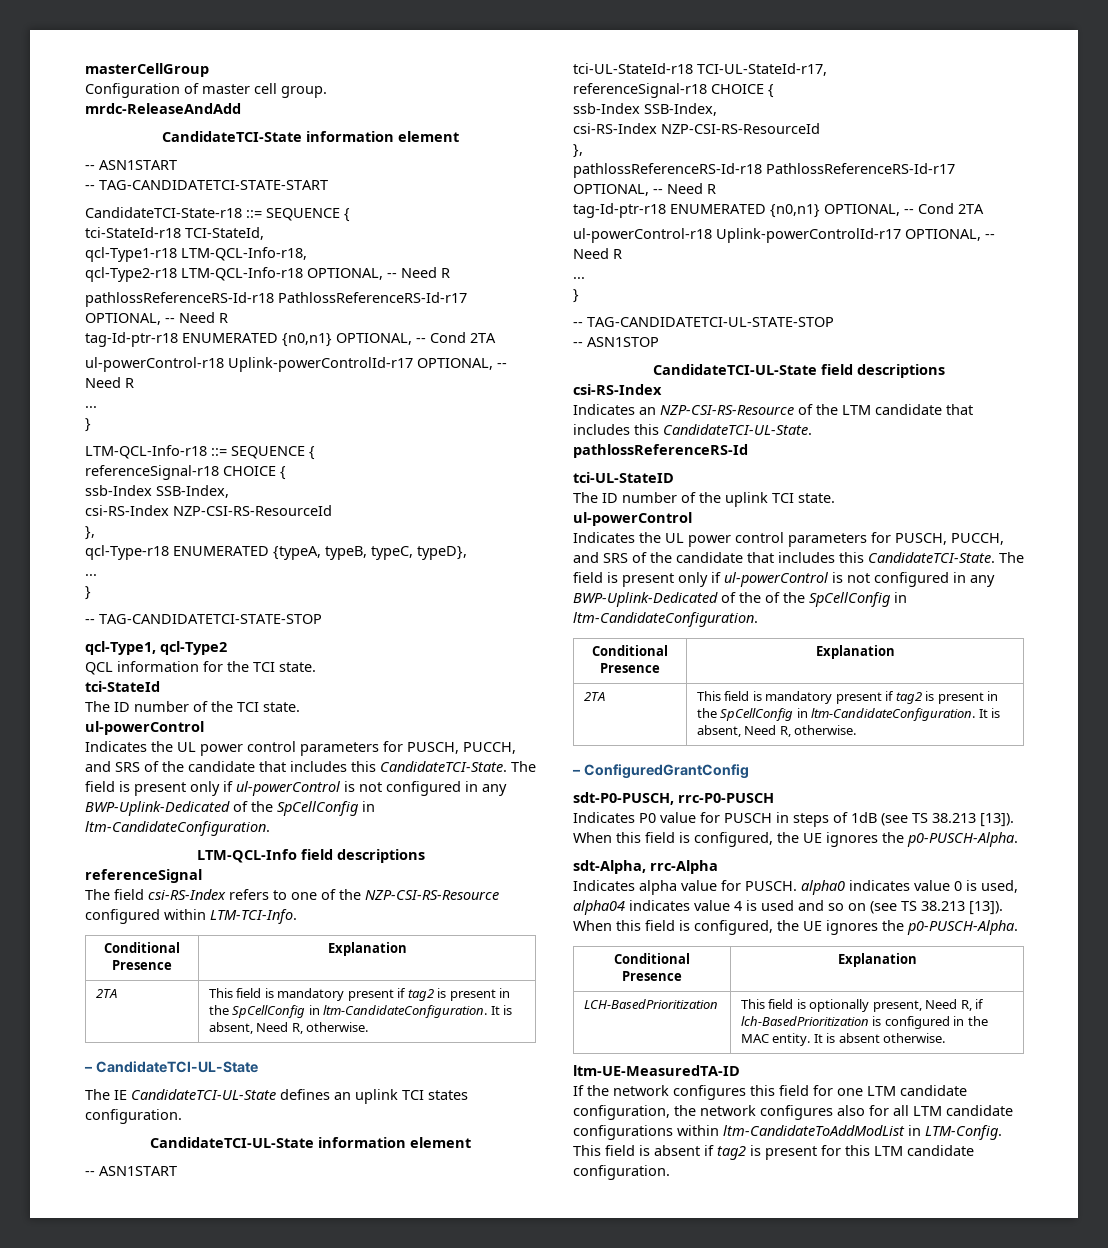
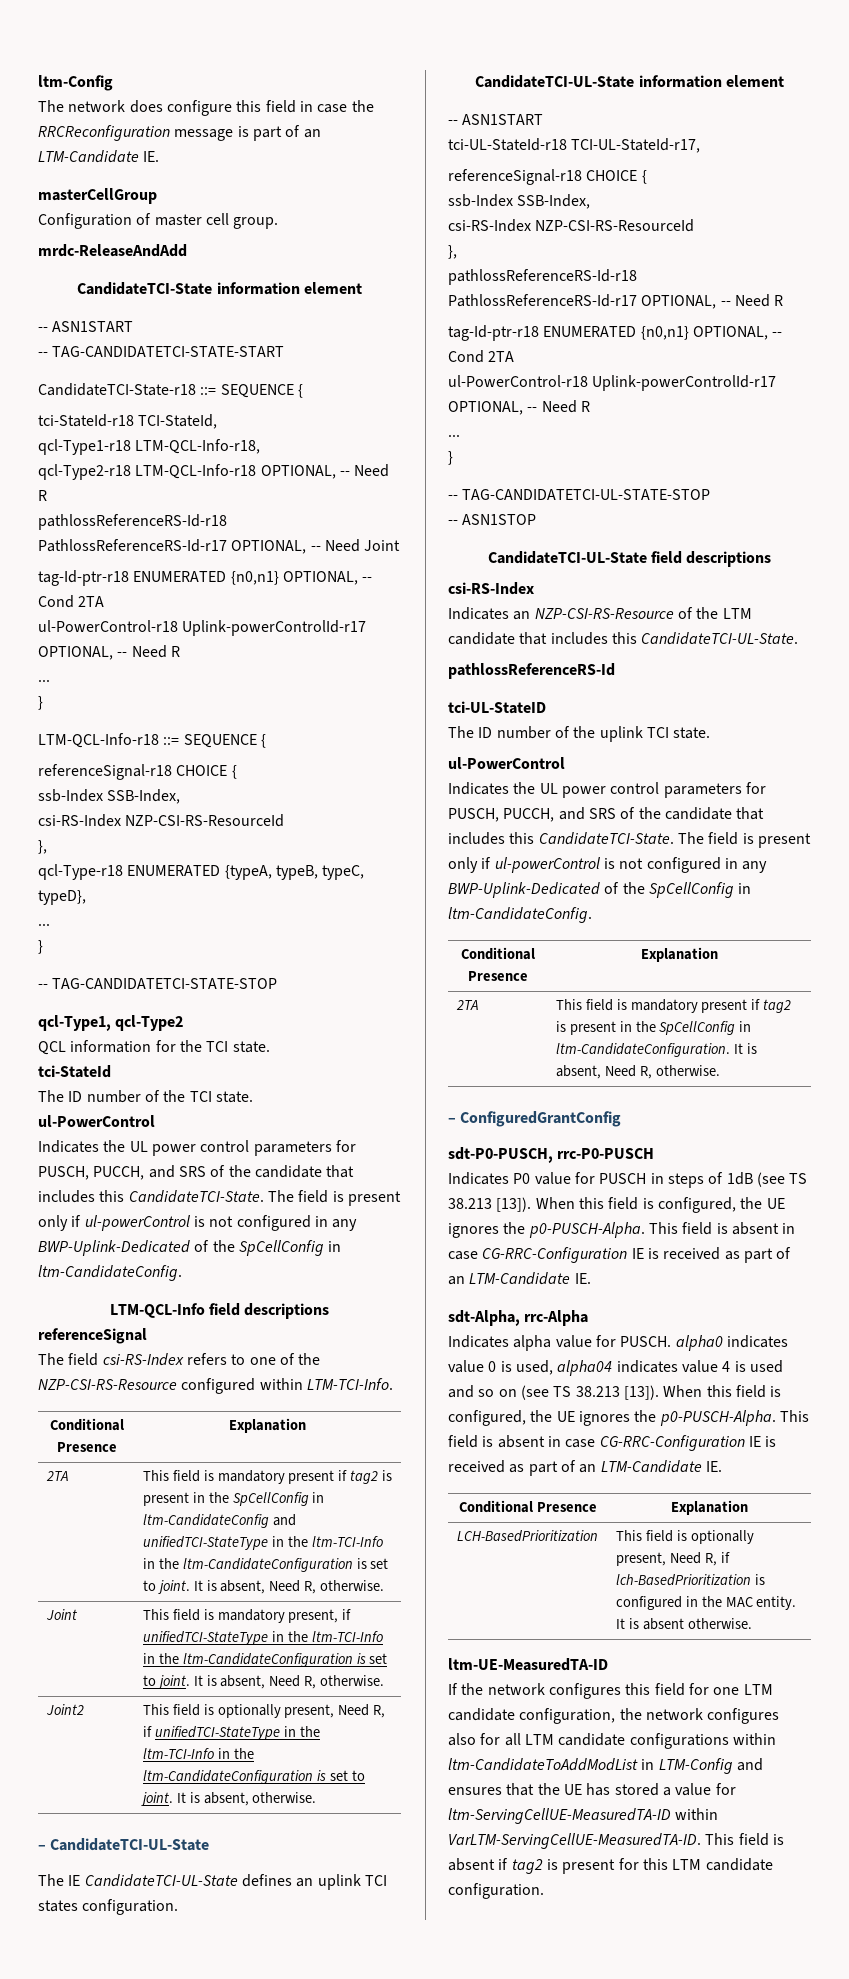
(85, 70) none -> [38,75,113,91] [38,100,374,116] [38,125,321,141] [38,150,160,163] ltm-Config // The network does configure this field in case the RRCReconfiguration message is part of an LTM-Candidate IE. //
[219,313,228,323] [85,332,496,347] [85,357,224,372] R // tag-Id-ptr-r18 ENUMERATED {n0,n1} OPTIONAL, -- Cond 2TA // ul-powerControl-r18 -> [364,540,401,551] [38,570,373,586] [38,595,105,608] [38,620,178,632] Joint // tag-Id-ptr-r18 ENUMERATED {n0,n1} OPTIONAL, -- Cond 2TA // ul-PowerControl-r18
[85,721,204,735] ul-powerControl -> [38,1115,155,1127] ul-PowerControl
[85,821,270,836] ltm-CandidateConfiguration. -> [38,1265,182,1281] ltm-CandidateConfig.
[323,1005,513,1018] [208,1022,369,1034] ltm-CandidateConfiguration. It is absent, Need R, otherwise. -> [142,1514,296,1528] [142,1536,383,1550] [142,1558,389,1572] [142,1580,385,1594] [45,1609,77,1620] [142,1609,352,1623] [142,1631,383,1645] [142,1653,388,1667] [142,1675,385,1689] [45,1704,84,1715] [142,1704,386,1718] [142,1726,320,1740] [142,1748,254,1759] [142,1770,365,1784] [140,1792,317,1806] ltm-CandidateConfig and unifiedTCI-StateType in the ltm-TCI-Info in the ltm-CandidateConfiguration is set to joint. It is absent, Need R, otherwise. // Joint | This field is mandatory present, if unifiedTCI-StateType in the ltm-TCI-Info in the ltm-CandidateConfiguration is set to joint. It is absent, Need R, otherwise. // Joint2 | This field is optionally present, Need R, if unifiedTCI-StateType in the ltm-TCI-Info in the ltm-CandidateConfiguration is set to joint. It is absent, otherwise.
[573,228,712,243] ul-powerControl-r18 -> [448,375,588,387] ul-PowerControl-r18
[573,512,692,526] ul-powerControl -> [448,757,565,769] ul-PowerControl
[765,592,907,607] [573,612,758,627] of the SpCellConfig in ltm-CandidateConfiguration. -> [648,882,752,898] [448,907,592,923] SpCellConfig in ltm-CandidateConfig.
(1018, 839) none -> [648,1222,796,1235] [448,1247,792,1263] [448,1272,591,1285] This field is absent in case CG-RRC-Configuration IE is received as part of an LTM-Candidate IE.
(1018, 927) none -> [779,1410,809,1422] [448,1435,777,1451] [448,1460,722,1476] This field is absent in case CG-RRC-Configuration IE is received as part of an LTM-Candidate IE.
[925,1125,1002,1140] LTM-Config. -> [658,1758,763,1774] [448,1783,736,1796] [448,1808,719,1824] [448,1833,701,1849] LTM-Config and ensures that the UE has stored a value for ltm-ServingCellUE-MeasuredTA-ID within VarLTM-ServingCellUE-MeasuredTA-ID.

